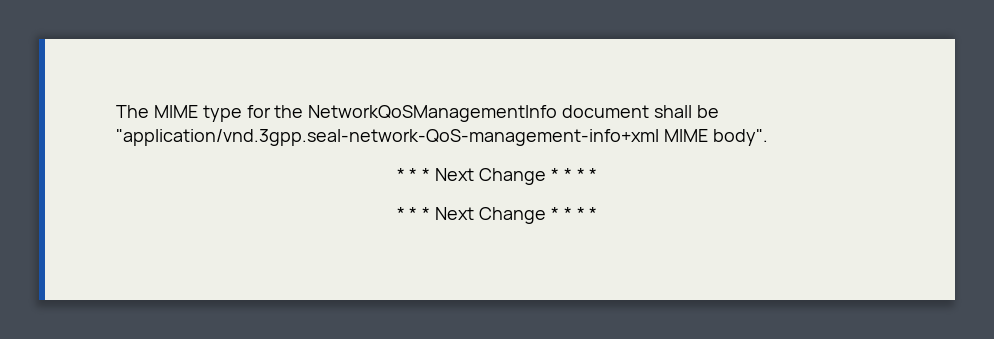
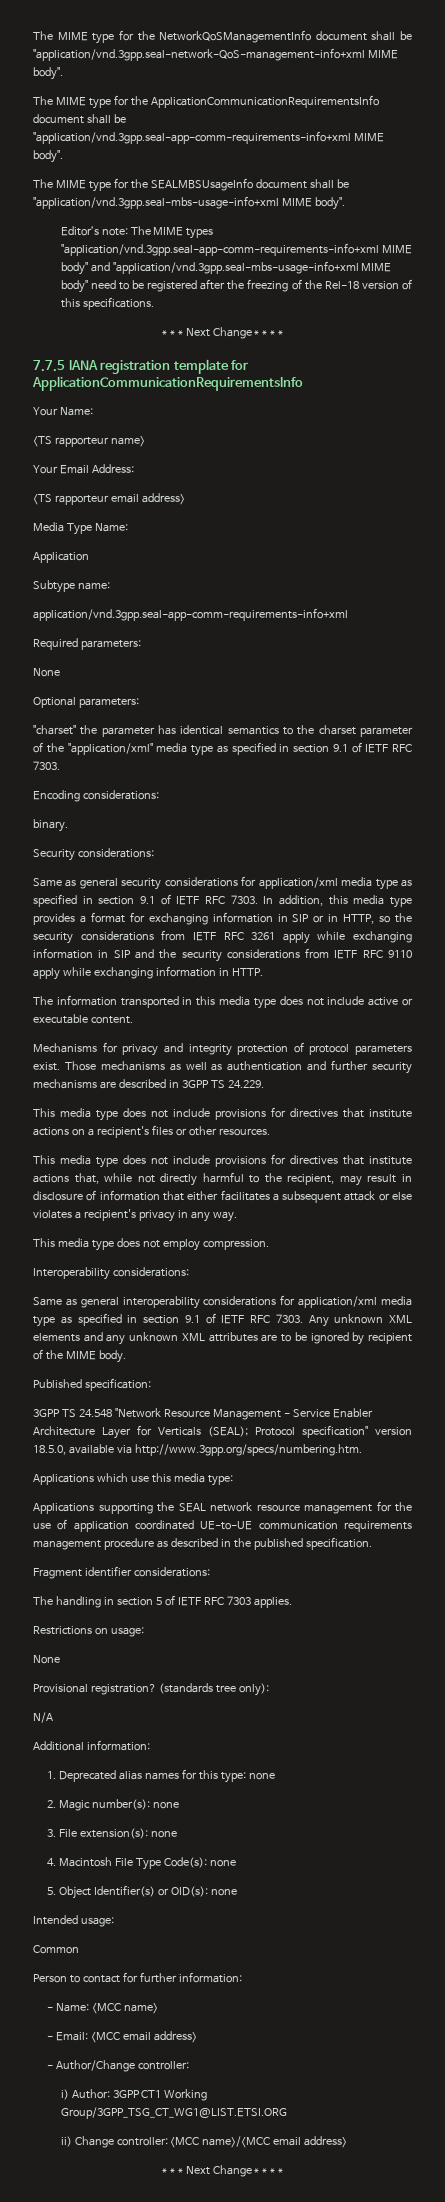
[396,168,598,185] // * * * Next Change * * * * -> [33,95,379,109] [33,114,126,124] [33,131,384,144] [33,150,63,163] [33,178,349,192] [33,196,345,210] [60,226,214,239] [60,243,412,256] [60,261,392,275] [60,279,412,293] [60,297,154,310] [161,327,284,339] [33,359,249,374] [32,376,303,391] [33,407,93,416] [33,436,145,447] [33,464,134,474] [33,493,185,505] [33,522,128,535] [33,552,89,563] [33,580,110,593] [33,608,348,621] [33,638,141,650] [33,668,60,677] [33,697,139,708] [33,725,413,737] [33,742,412,756] [33,761,60,770] [33,790,159,802] [33,819,68,832] [33,848,154,861] [33,876,413,890] [33,894,413,908] [33,912,413,925] [33,930,412,944] [33,948,413,962] [33,966,263,980] [33,995,413,1009] [33,1014,133,1024] [33,1042,412,1056] [33,1060,413,1074] [33,1079,264,1089] [33,1107,412,1121] [33,1125,270,1138] [33,1154,412,1168] [33,1172,412,1186] [33,1190,413,1203] [33,1209,237,1222] [33,1238,269,1251] [33,1267,189,1280] [33,1295,412,1309] [33,1313,412,1327] [33,1332,412,1345] [33,1349,126,1363] [33,1378,151,1391] [33,1408,373,1420] [33,1425,412,1439] [33,1444,362,1456] [33,1473,233,1486] [33,1501,412,1514] [33,1519,412,1532] [33,1537,372,1550] [33,1566,210,1579] [33,1595,292,1608] [33,1626,144,1637] [33,1655,60,1664] [33,1683,269,1696] [33,1712,53,1723] [33,1740,150,1751] [46,1769,275,1783] [46,1799,179,1811] [46,1828,177,1839] [46,1857,236,1870] [46,1885,237,1899] [33,1915,114,1927] [33,1945,79,1954] [33,1972,242,1983] [46,2003,158,2014] [46,2031,197,2043] [46,2060,189,2072] [60,2089,208,2101] [60,2107,287,2119] [60,2136,348,2148] // The MIME type for the ApplicationCommunicationRequirementsInfo document shall be "application/vnd.3gpp.seal-app-comm-requirements-info+xml MIME body". // The MIME type for the SEALMBSUsageInfo document shall be "application/vnd.3gpp.seal-mbs-usage-info+xml MIME body". // Editor’s note: The MIME types "application/vnd.3gpp.seal-app-comm-requirements-info+xml MIME body" and "application/vnd.3gpp.seal-mbs-usage-info+xml MIME body" need to be registered after the freezing of the Rel-18 version of this specifications. // * * * Next Change * * * * // 7.7.5 IANA registration template for ApplicationCommunicationRequirementsInfo // Your Name: // <TS rapporteur name> // Your Email Address: // <TS rapporteur email address> // Media Type Name: // Application // Subtype name: // application/vnd.3gpp.seal-app-comm-requirements-info+xml // Required parameters: // None // Optional parameters: // "charset" the parameter has identical semantics to the charset parameter of the "application/xml" media type as specified in section 9.1 of IETF RFC 7303. // Encoding considerations: // binary. // Security considerations: // Same as general security considerations for application/xml media type as specified in section 9.1 of IETF RFC 7303. In addition, this media type provides a format for exchanging information in SIP or in HTTP, so the security considerations from IETF RFC 3261 apply while exchanging information in SIP and the security considerations from IETF RFC 9110 apply while exchanging information in HTTP. // The information transported in this media type does not include active or executable content. // Mechanisms for privacy and integrity protection of protocol parameters exist. Those mechanisms as well as authentication and further security mechanisms are described in 3GPP TS 24.229. // This media type does not include provisions for directives that institute actions on a recipient's files or other resources. // This media type does not include provisions for directives that institute actions that, while not directly harmful to the recipient, may result in disclosure of information that either facilitates a subsequent attack or else violates a recipient's privacy in any way. // This media type does not employ compression. // Interoperability considerations: // Same as general interoperability considerations for application/xml media type as specified in section 9.1 of IETF RFC 7303. Any unknown XML elements and any unknown XML attributes are to be ignored by recipient of the MIME body. // Published specification: // 3GPP TS 24.548 "Network Resource Management - Service Enabler Architecture Layer for Verticals (SEAL); Protocol specification" version 18.5.0, available via http://www.3gpp.org/specs/numbering.htm. // Applications which use this media type: // Applications supporting the SEAL network resource management for the use of application coordinated UE-to-UE communication requirements management procedure as described in the published specification. // Fragment identifier considerations: // The handling in section 5 of IETF RFC 7303 applies. // Restrictions on usage: // None // Provisional registration? (standards tree only): // N/A // Additional information: // 1. Deprecated alias names for this type: none // 2. Magic number(s): none // 3. File extension(s): none // 4. Macintosh File Type Code(s): none // 5. Object Identifier(s) or OID(s): none // Intended usage: // Common // Person to contact for further information: // - Name: <MCC name> // - Email: <MCC email address> // - Author/Change controller: // i) Author: 3GPP CT1 Working Group/3GPP_TSG_CT_WG1@LIST.ETSI.ORG // ii) Change controller: <MCC name>/<MCC email address>

